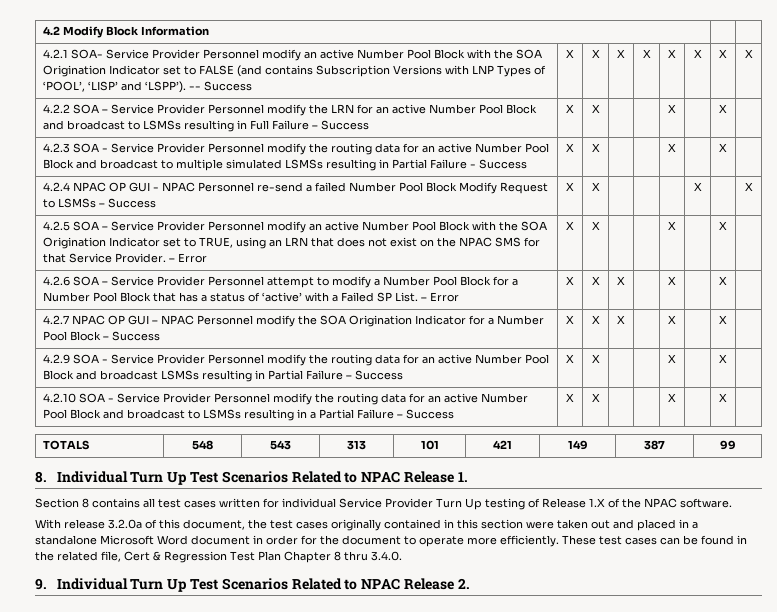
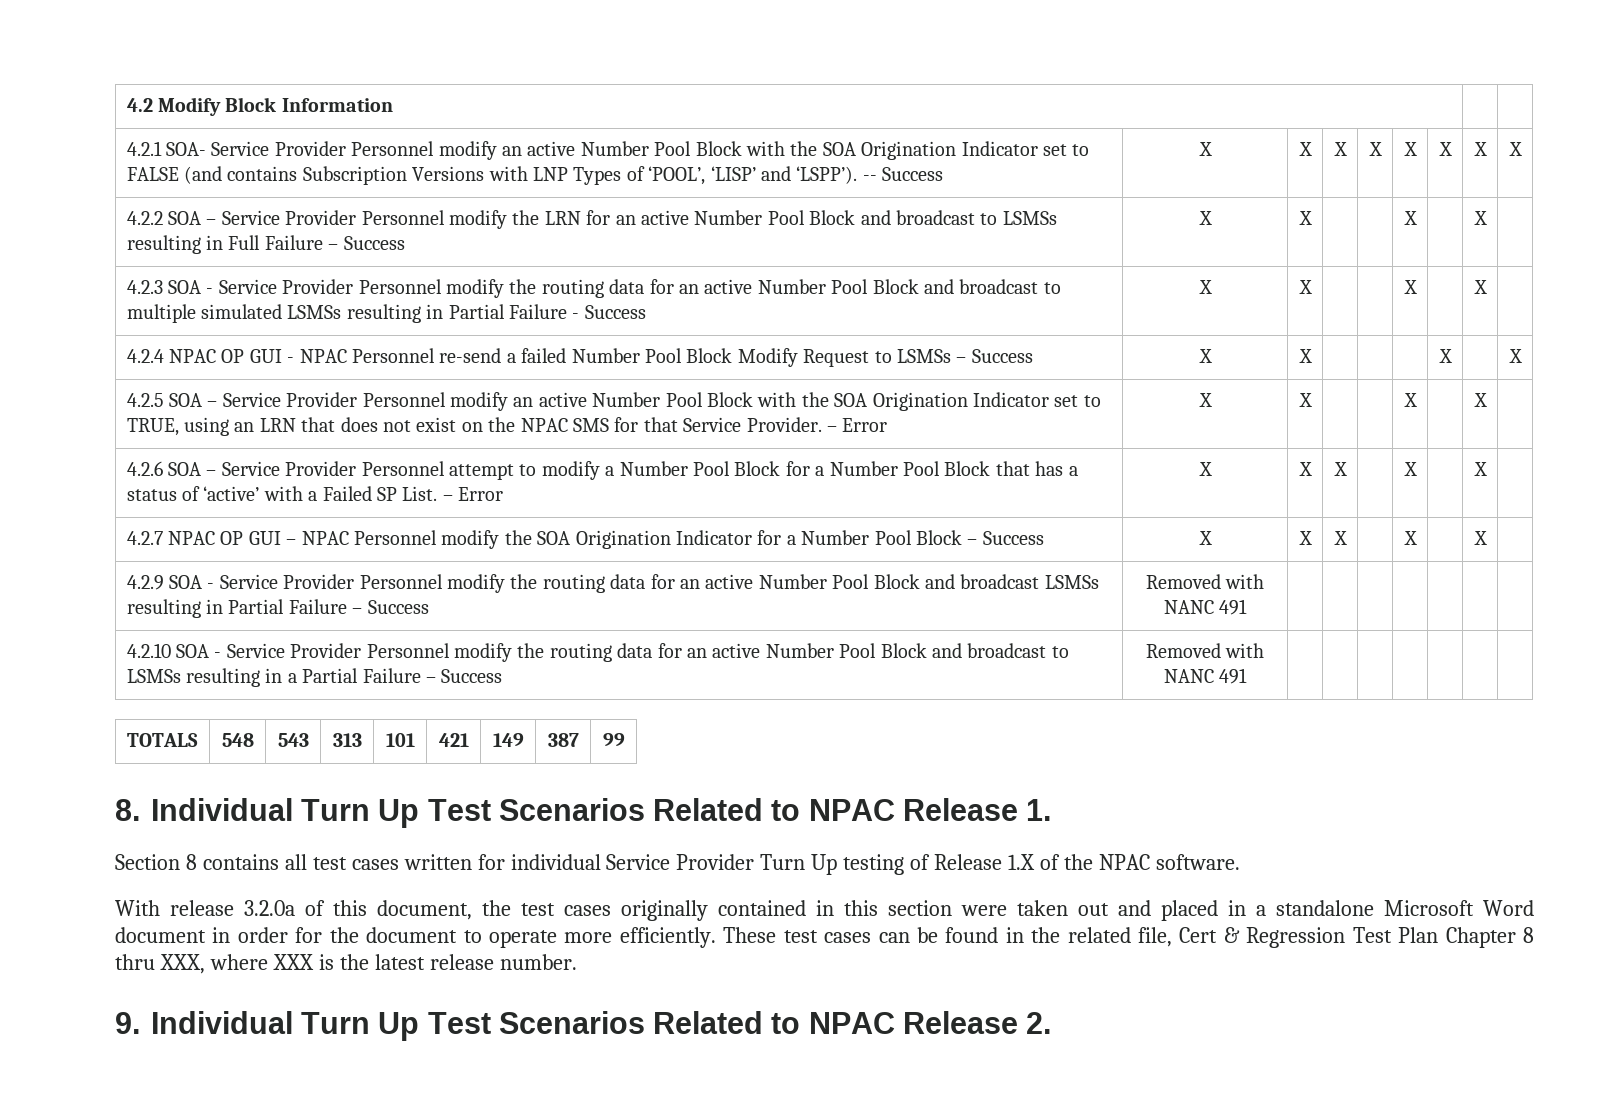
[566,354,574,363] [591,354,600,363] [668,354,676,363] [719,354,727,363] X | X | | | X | | X -> [1145,574,1265,589] [1163,599,1248,615] Removed with NANC 491 | | | | | |
[566,393,574,402] [591,393,600,402] [668,393,676,402] [719,393,727,402] X | X | | | X | | X -> [1145,643,1265,658] [1163,668,1248,684] Removed with NANC 491 | | | | | |
[371,551,402,561] 3.4.0. -> [159,954,577,974] XXX, where XXX is the latest release number.

